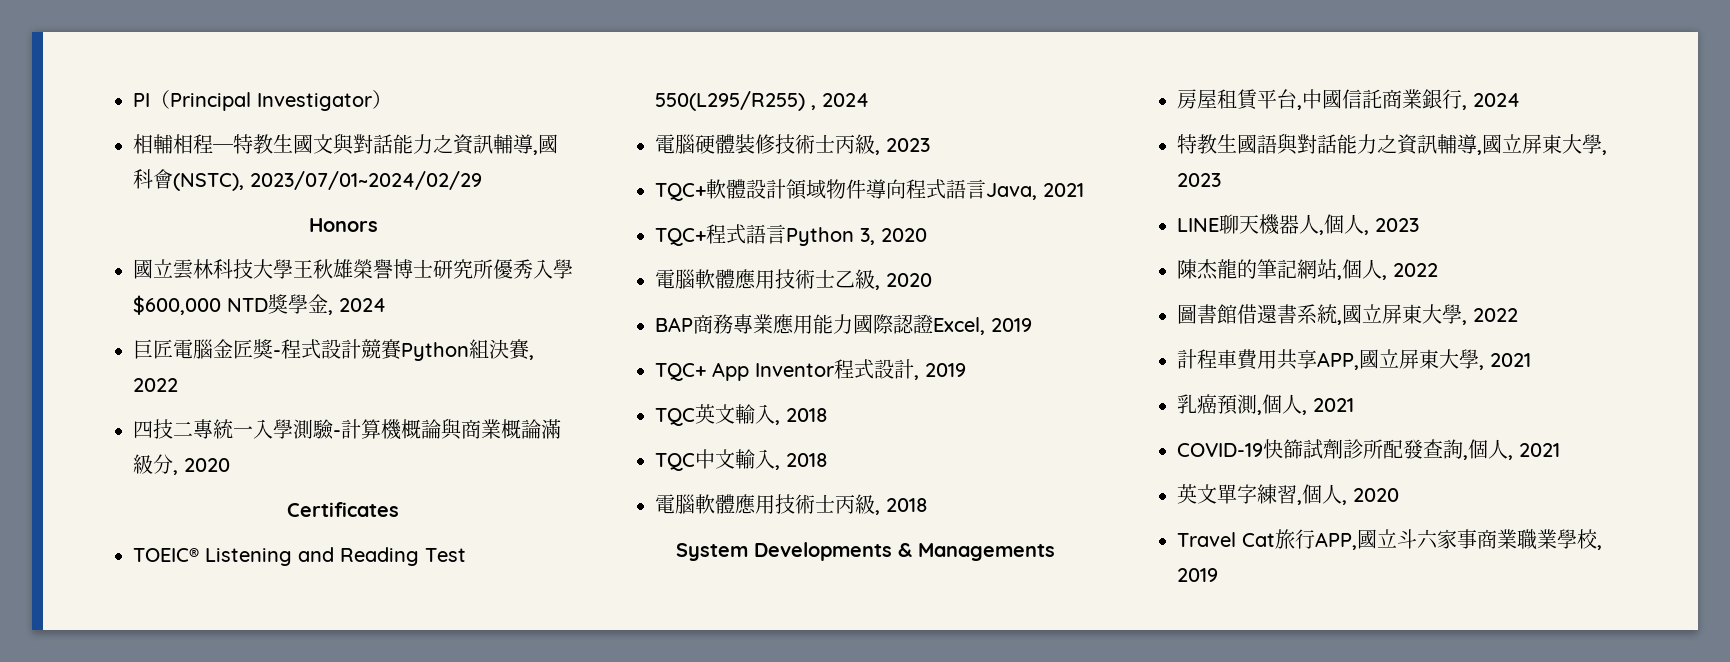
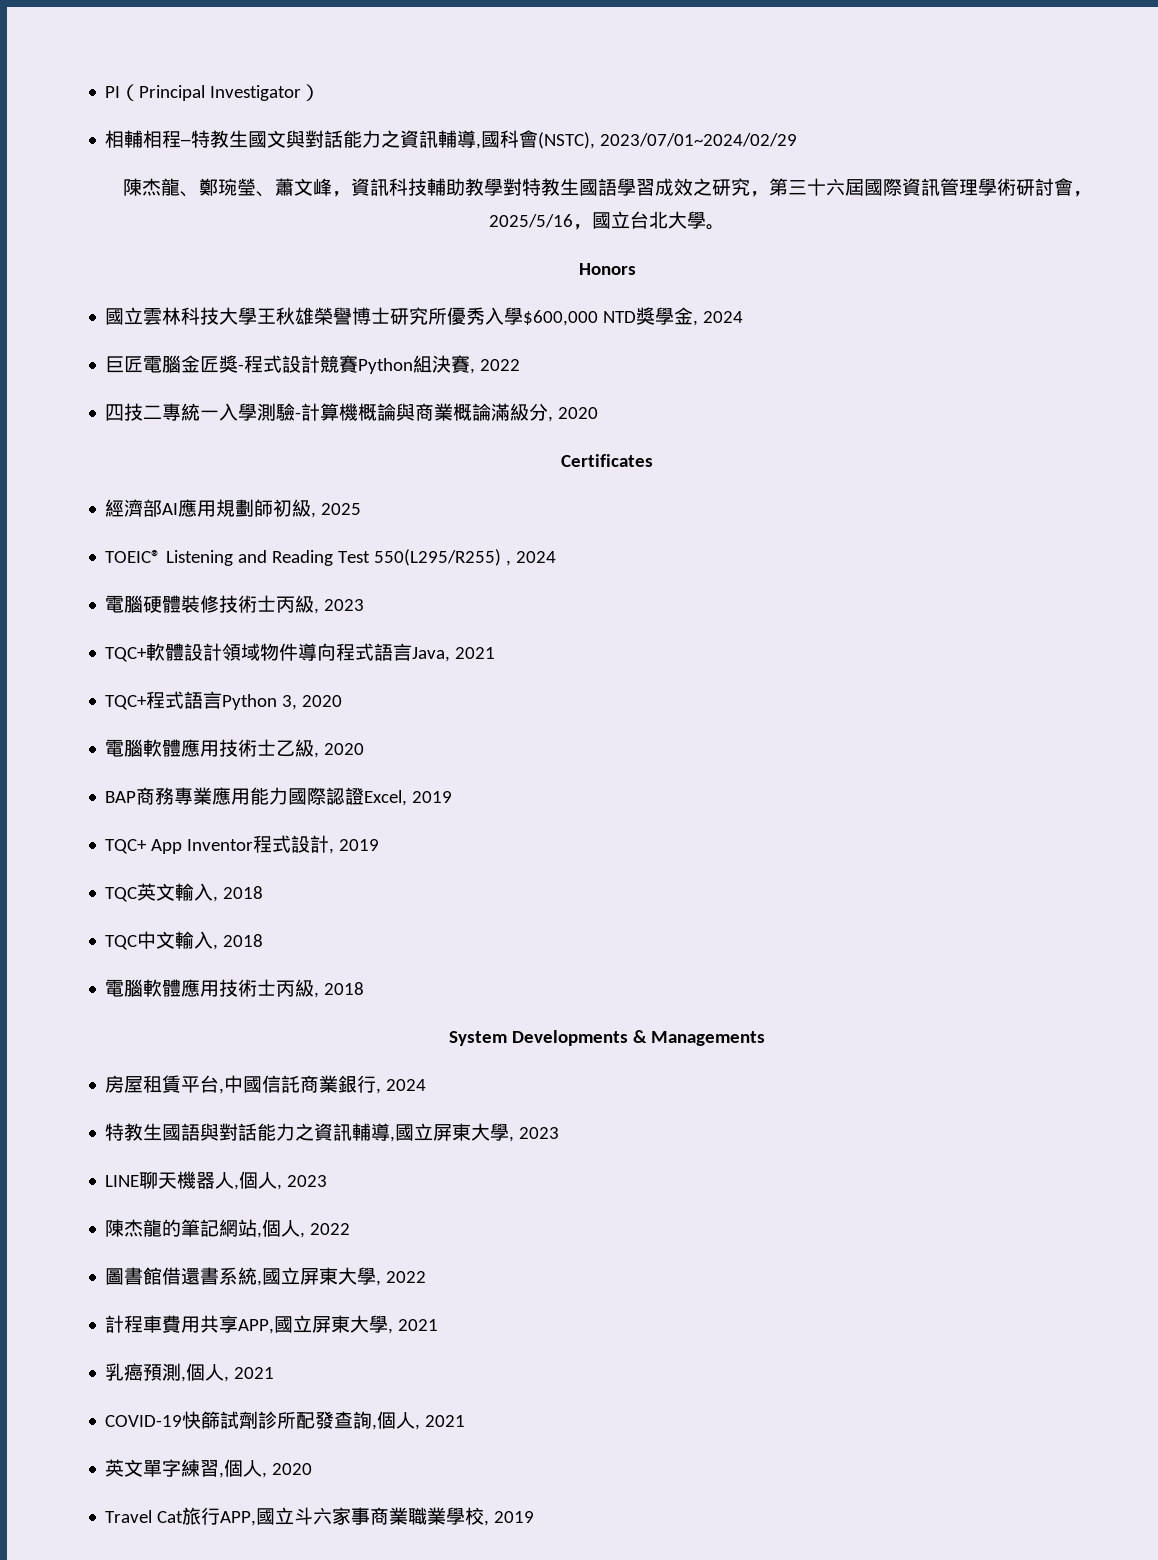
(482, 180) none -> [122,178,1092,197] [489,211,725,230] // 陳杰龍、鄭琬瑩、蕭文峰，資訊科技輔助教學對特教生國語學習成效之研究，第三十六屆國際資訊管理學術研討會，2025/5/16，國立台北大學。
(399, 509) none -> [105,499,362,518] // 經濟部AI應用規劃師初級, 2025

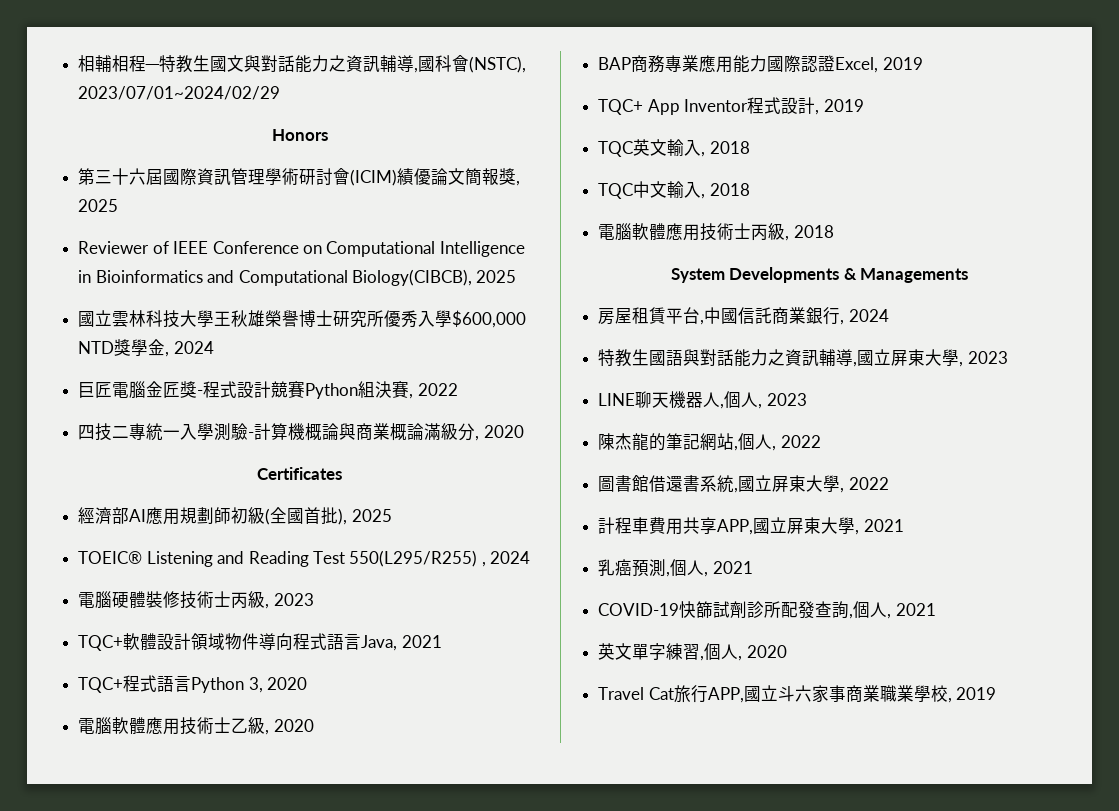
[105,84,321,101] PI（Principal Investigator） // -> (78, 63) none
[122,178,769,197] 陳杰龍、鄭琬瑩、蕭文峰，資訊科技輔助教學對特教生國語學習成效之研究， -> [271,129,328,141] Honors //
[1072,191,1092,197] [489,211,725,230] [578,263,636,275] ，2025/5/16，國立台北大學。 // Honors -> [350,168,521,186] [78,199,119,212] [78,241,525,257] [78,269,517,286] (ICIM)績優論文簡報獎, 2025 // Reviewer of IEEE Conference on Computational Intelligence in Bioinformatics and Computational Biology(CIBCB), 2025
[311,512,317,518] , -> [265,507,348,525] (全國首批),

